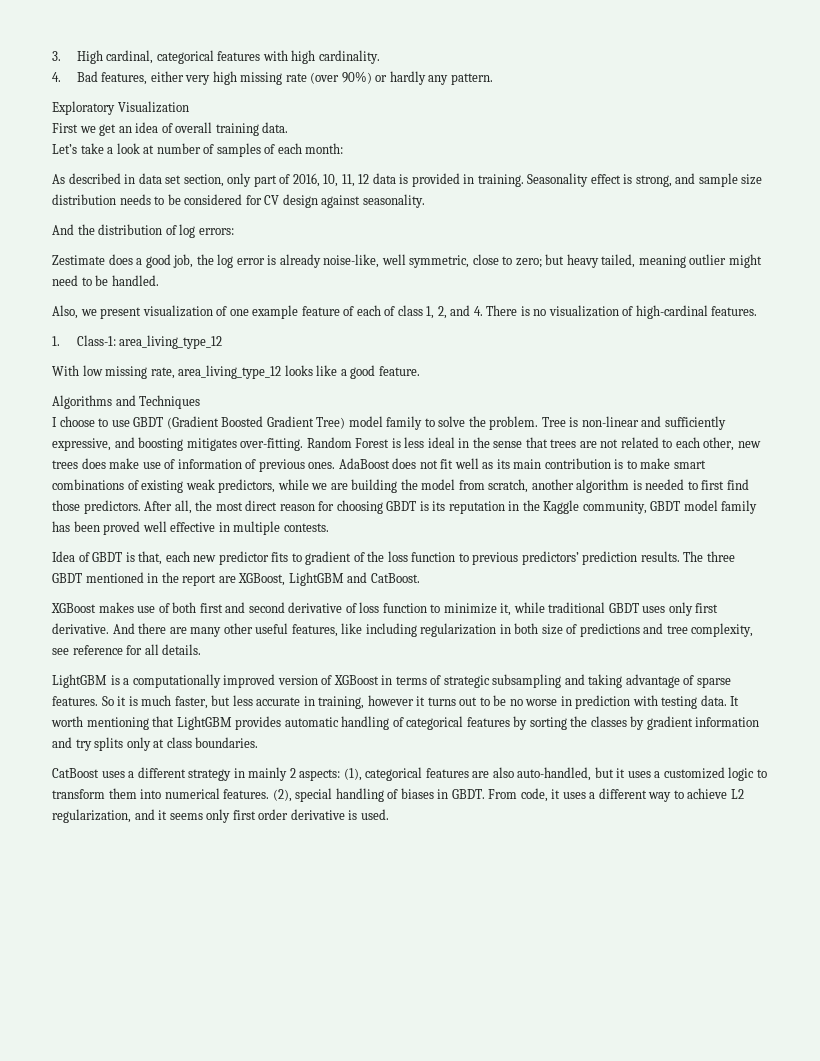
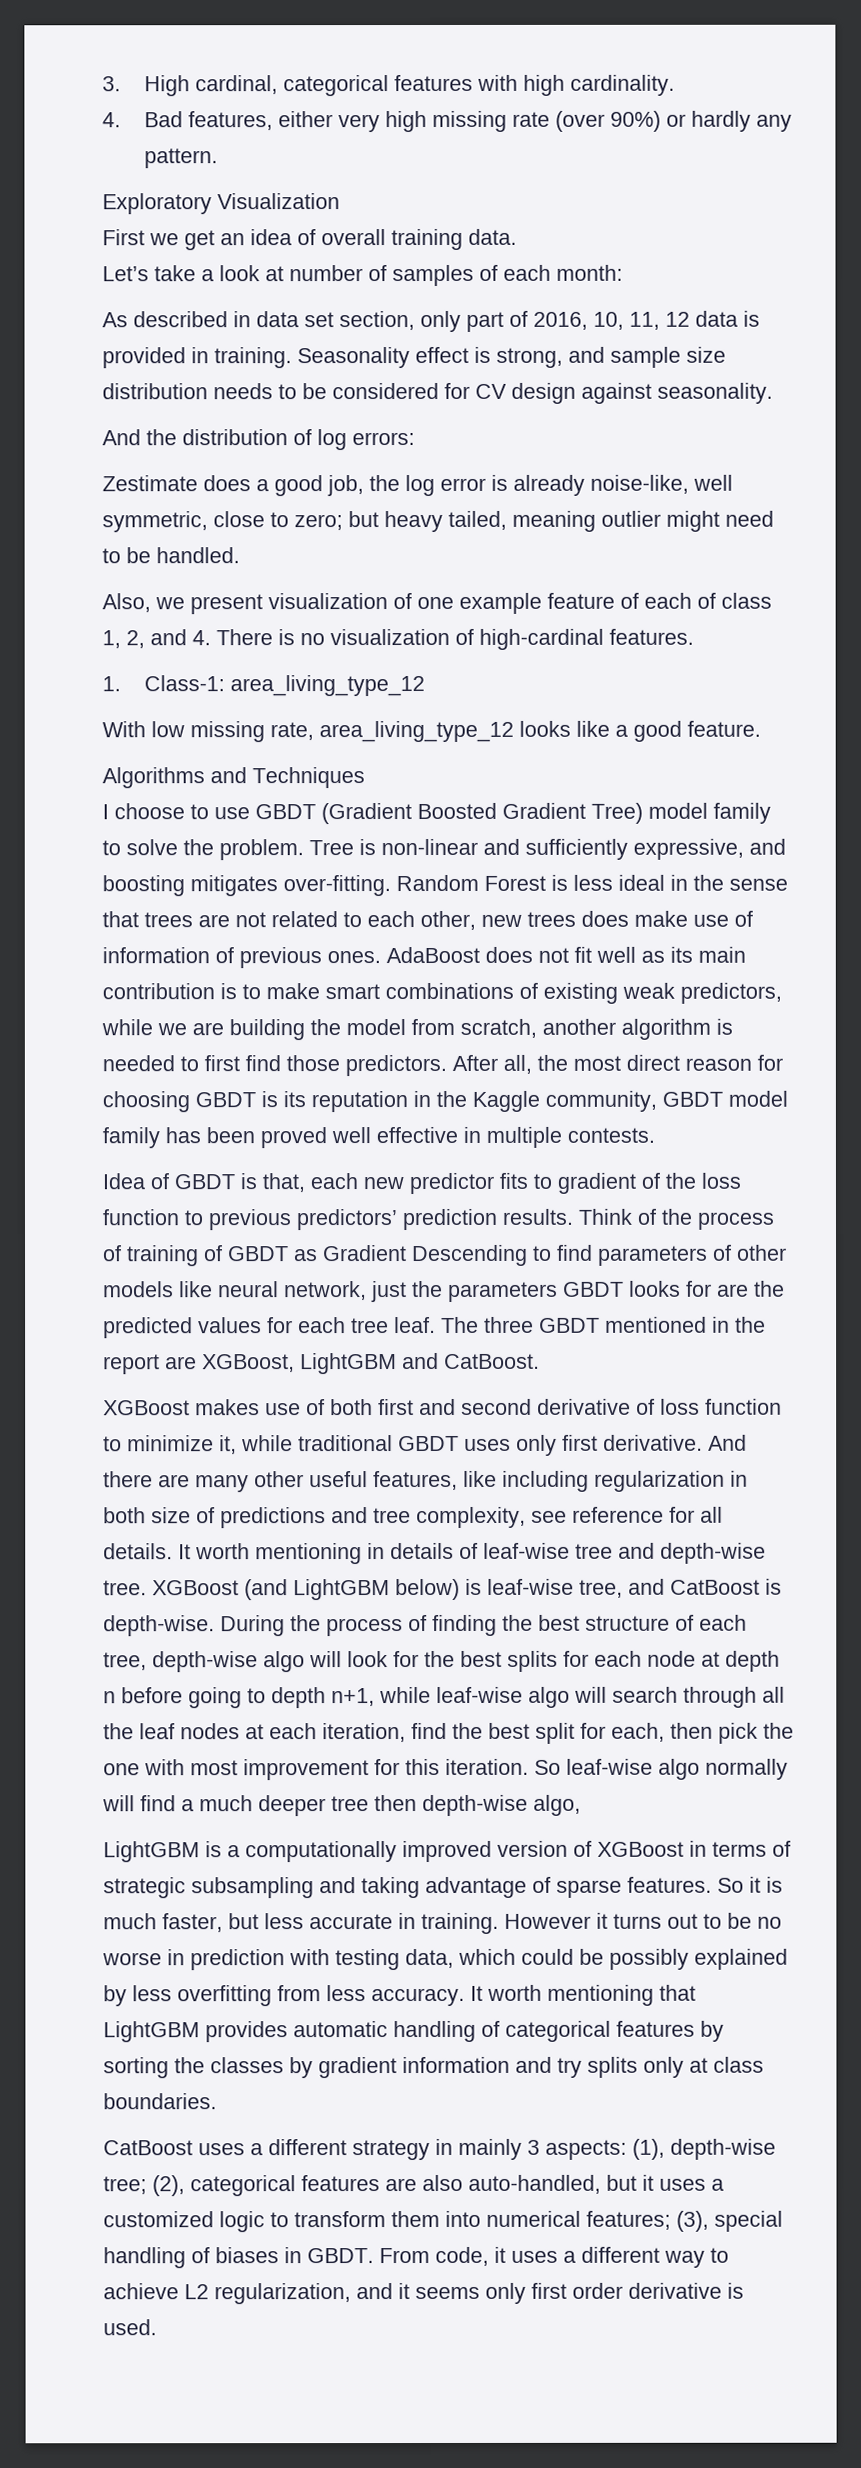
(680, 556) none -> [578,1208,774,1230] [103,1244,787,1267] [103,1280,785,1303] [103,1316,436,1339] Think of the process of training of GBDT as Gradient Descending to find parameters of other models like neural network, just the parameters GBDT looks for are the predicted values for each tree leaf.
(202, 649) none -> [178,1542,766,1565] [103,1578,782,1601] [103,1614,747,1637] [103,1650,780,1673] [103,1686,785,1709] [103,1722,794,1744] [103,1758,788,1781] [102,1794,581,1817] It worth mentioning in details of leaf-wise tree and depth-wise tree. XGBoost (and LightGBM below) is leaf-wise tree, and CatBoost is depth-wise. During the process of finding the best structure of each tree, depth-wise algo will look for the best splits for each node at depth n before going to depth n+1, while leaf-wise algo will search through all the leaf nodes at each iteration, find the best split for each, then pick the one with most improvement for this iteration. So leaf-wise algo normally will find a much deeper tree then depth-wise algo,
[318,695,414,709] training, however -> [421,1912,591,1935] training. However
[700,695,727,706] data. -> [405,1948,788,1970] [103,1985,465,2007] data, which could be possibly explained by less overfitting from less accuracy.
[289,768,296,778] 2 -> [527,2139,540,2155] 3
(362, 774) none -> [670,2138,776,2160] [103,2175,185,2197] depth-wise tree; (2),
[223,789,292,802] features. (2), -> [586,2210,709,2232] features; (3),

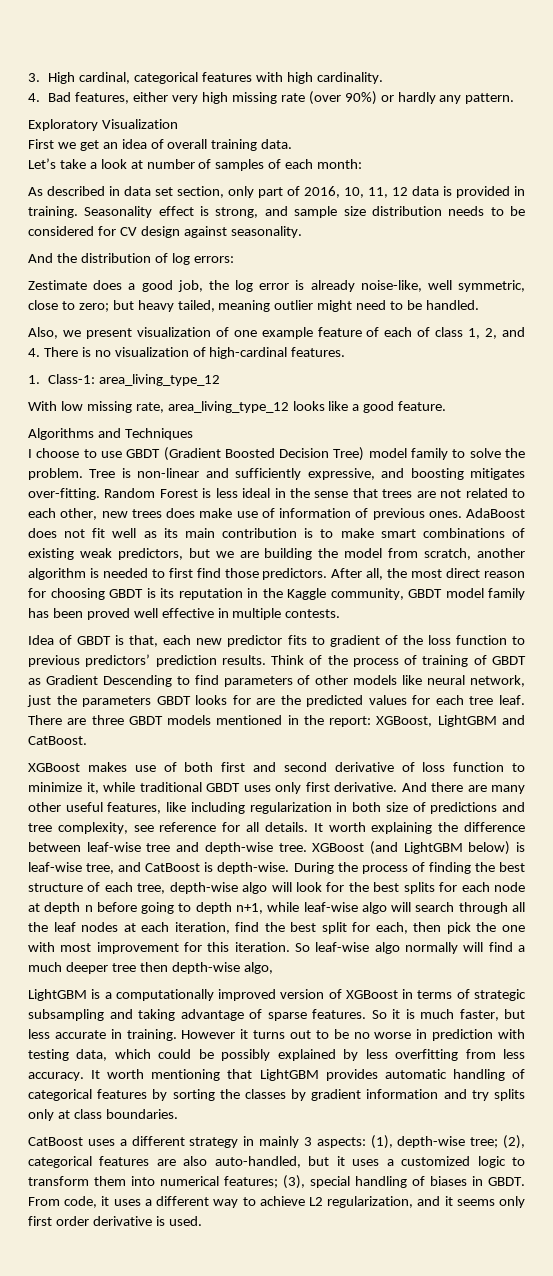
[502,802,586,819] Gradient -> [279,448,330,458] Decision
[101,1019,153,1036] while -> [188,548,210,558] but
[441,1316,479,1333] The -> [28,715,87,725] There are
(600, 1325) none -> [167,715,212,725] models
[103,1354,197,1375] report are -> [329,716,372,727] report:
[255,1542,478,1565] mentioning in details of -> [371,822,525,834] [28,842,81,852] explaining the difference between

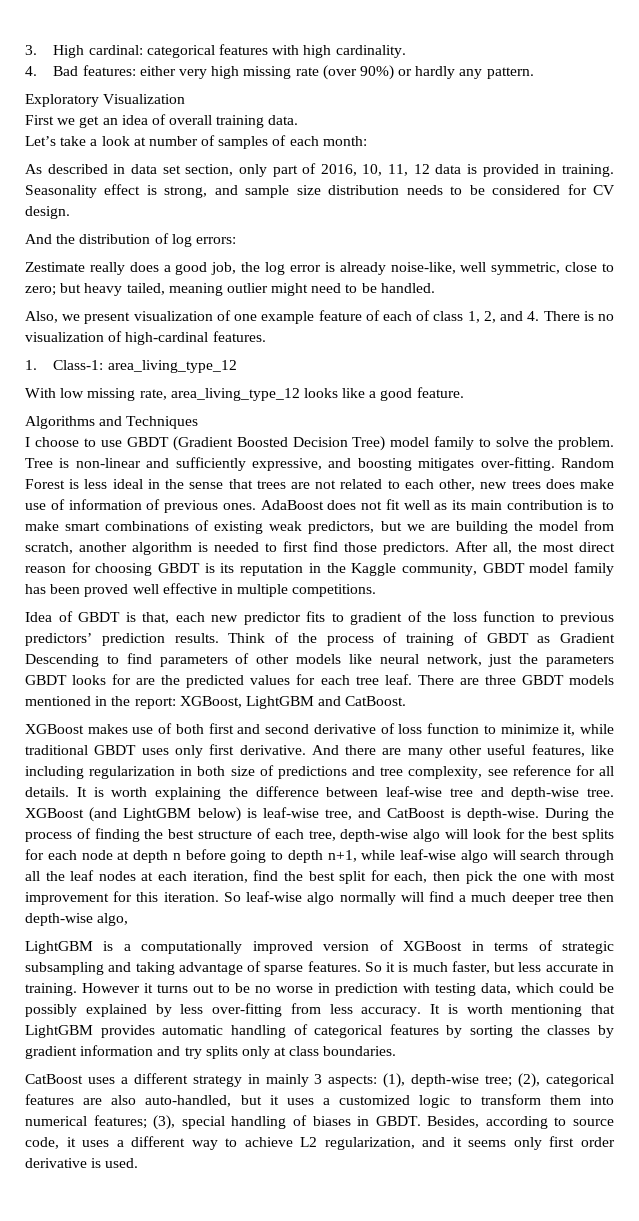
[79,72,131,84] cardinal, -> [88,45,143,55] cardinal:
[75,92,130,104] features, -> [82,65,136,76] features:
[140,226,302,238] design against seasonality. -> [25,206,70,219] design.
(87, 285) none -> [89,262,125,275] really
[285,609,341,618] contests. -> [292,584,377,597] competitions.
(323, 827) none -> [93,787,104,797] is
[395,1049,459,1061] overfitting -> [212,1003,282,1017] over-fitting
(101, 1074) none -> [447,1004,458,1014] is
[28,1197,60,1206] From -> [427,1116,614,1129] Besides, according to source

